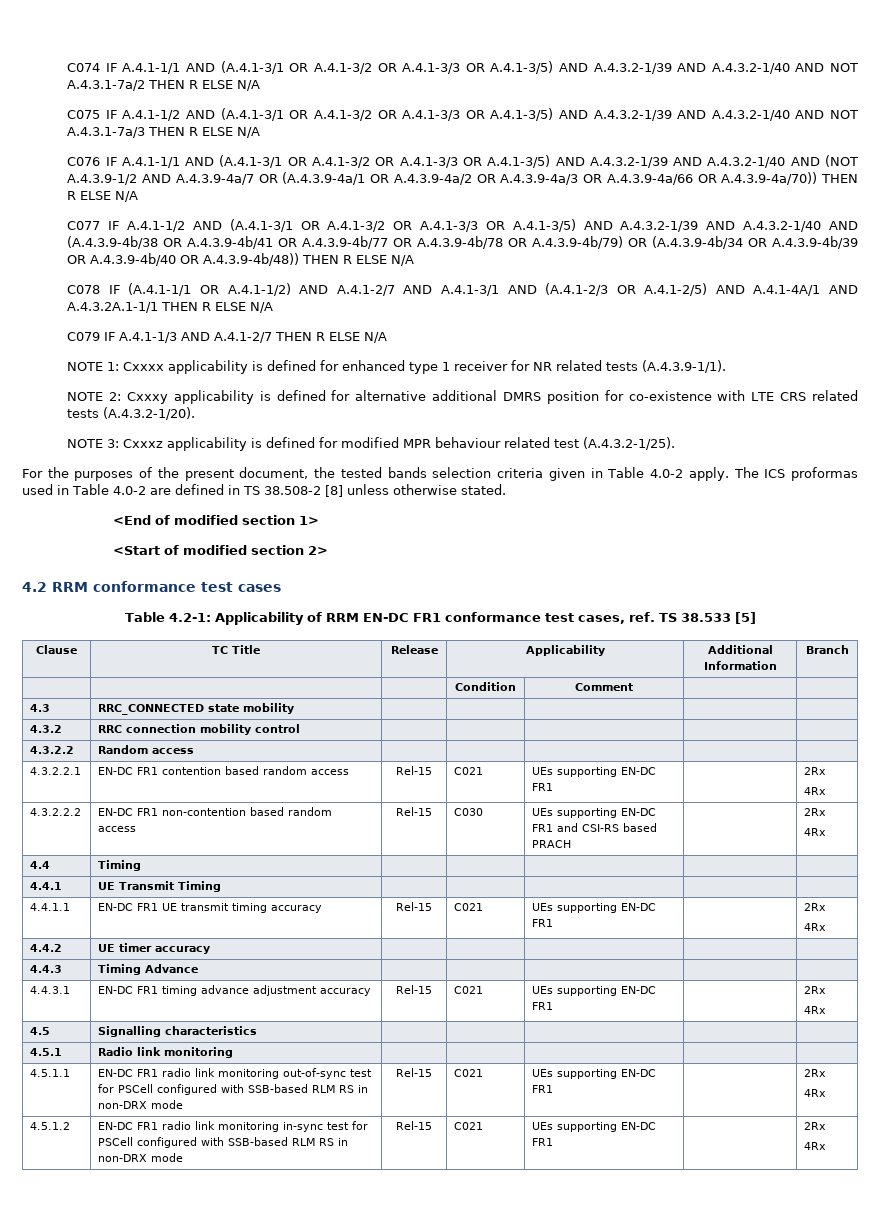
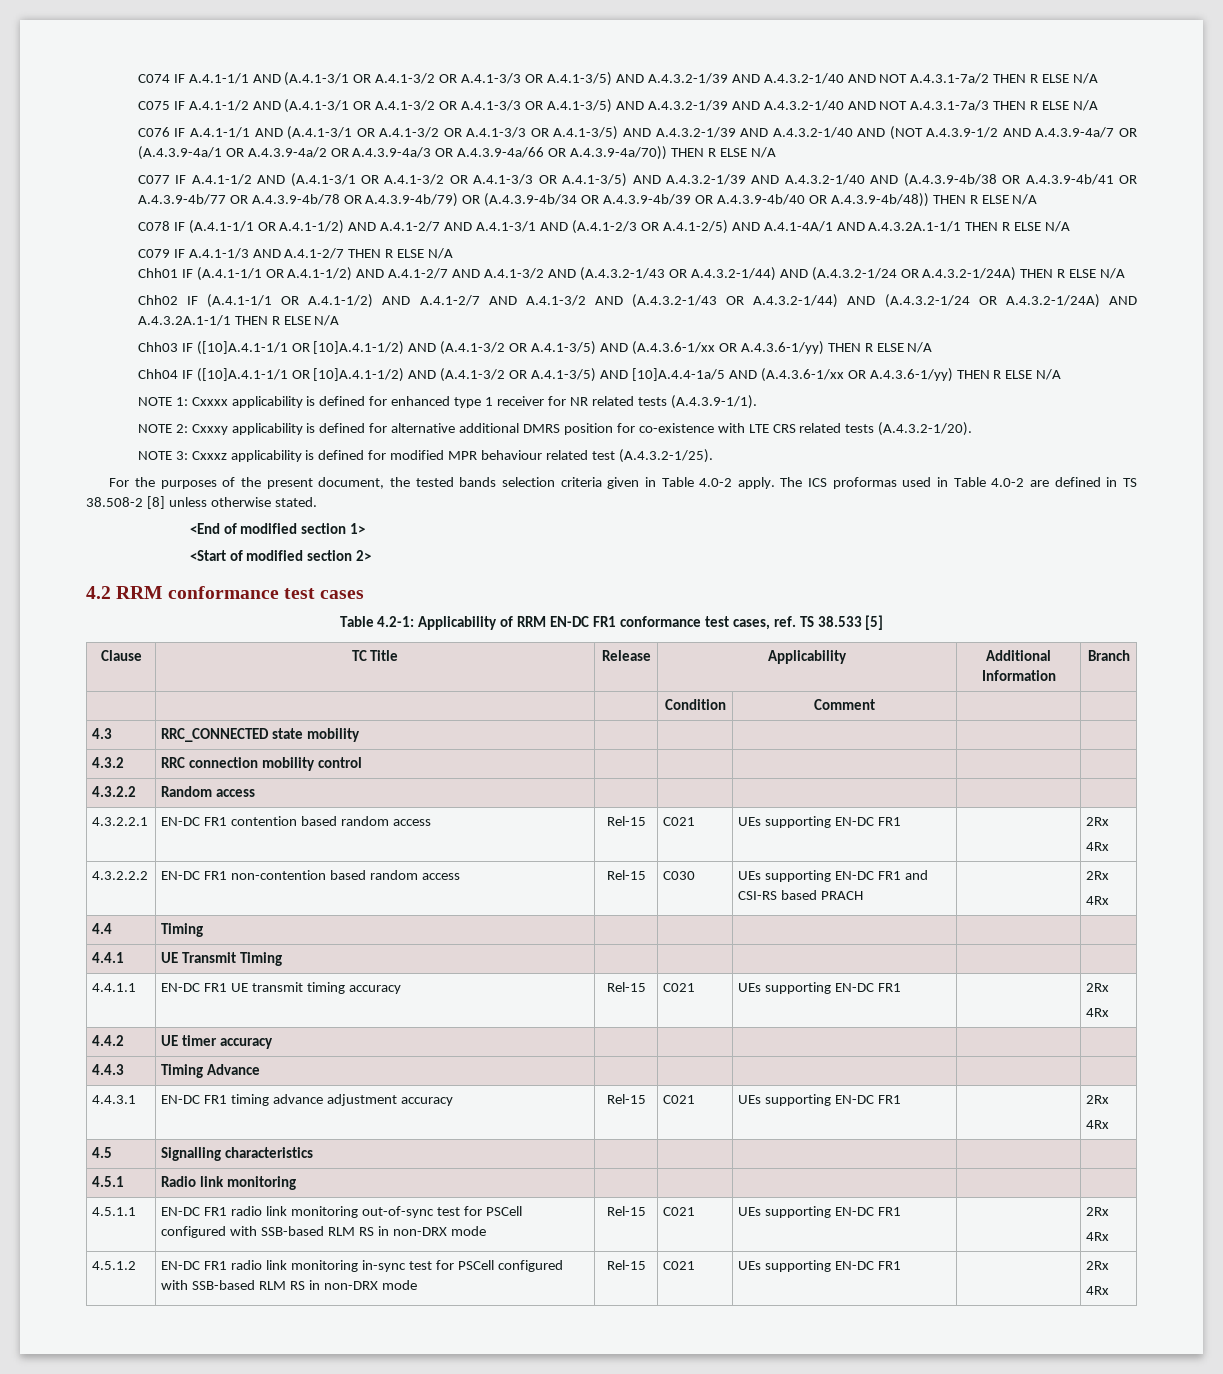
(388, 337) none -> [137,267,1126,281] [137,294,1138,308] [137,315,340,326] [137,341,933,355] [137,368,1062,382] // Chh01 IF (A.4.1-1/1 OR A.4.1-1/2) AND A.4.1-2/7 AND A.4.1-3/2 AND (A.4.3.2-1/43 OR A.4.3.2-1/44) AND (A.4.3.2-1/24 OR A.4.3.2-1/24A) THEN R ELSE N/A // Chh02 IF (A.4.1-1/1 OR A.4.1-1/2) AND A.4.1-2/7 AND A.4.1-3/2 AND (A.4.3.2-1/43 OR A.4.3.2-1/44) AND (A.4.3.2-1/24 OR A.4.3.2-1/24A) AND A.4.3.2A.1-1/1 THEN R ELSE N/A // Chh03 IF ([10]A.4.1-1/1 OR [10]A.4.1-1/2) AND (A.4.1-3/2 OR A.4.1-3/5) AND (A.4.3.6-1/xx OR A.4.3.6-1/yy) THEN R ELSE N/A // Chh04 IF ([10]A.4.1-1/1 OR [10]A.4.1-1/2) AND (A.4.1-3/2 OR A.4.1-3/5) AND [10]A.4.4-1a/5 AND (A.4.3.6-1/xx OR A.4.3.6-1/yy) THEN R ELSE N/A

